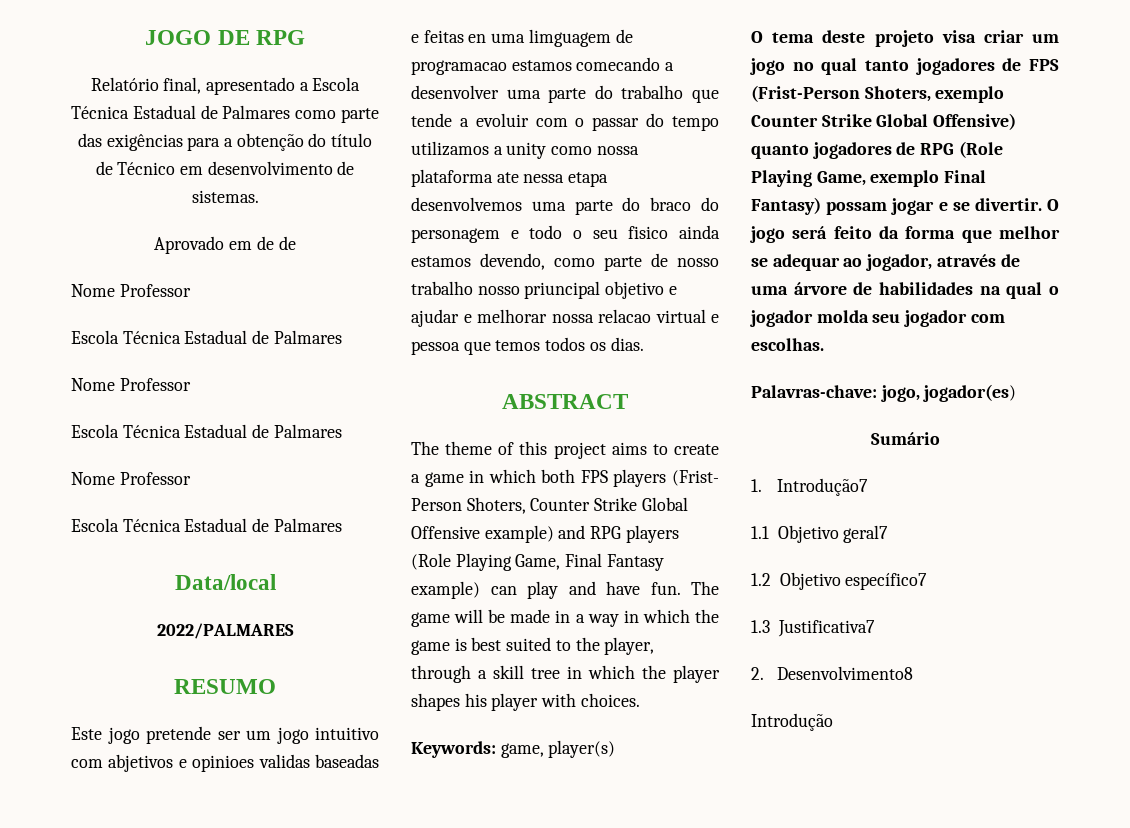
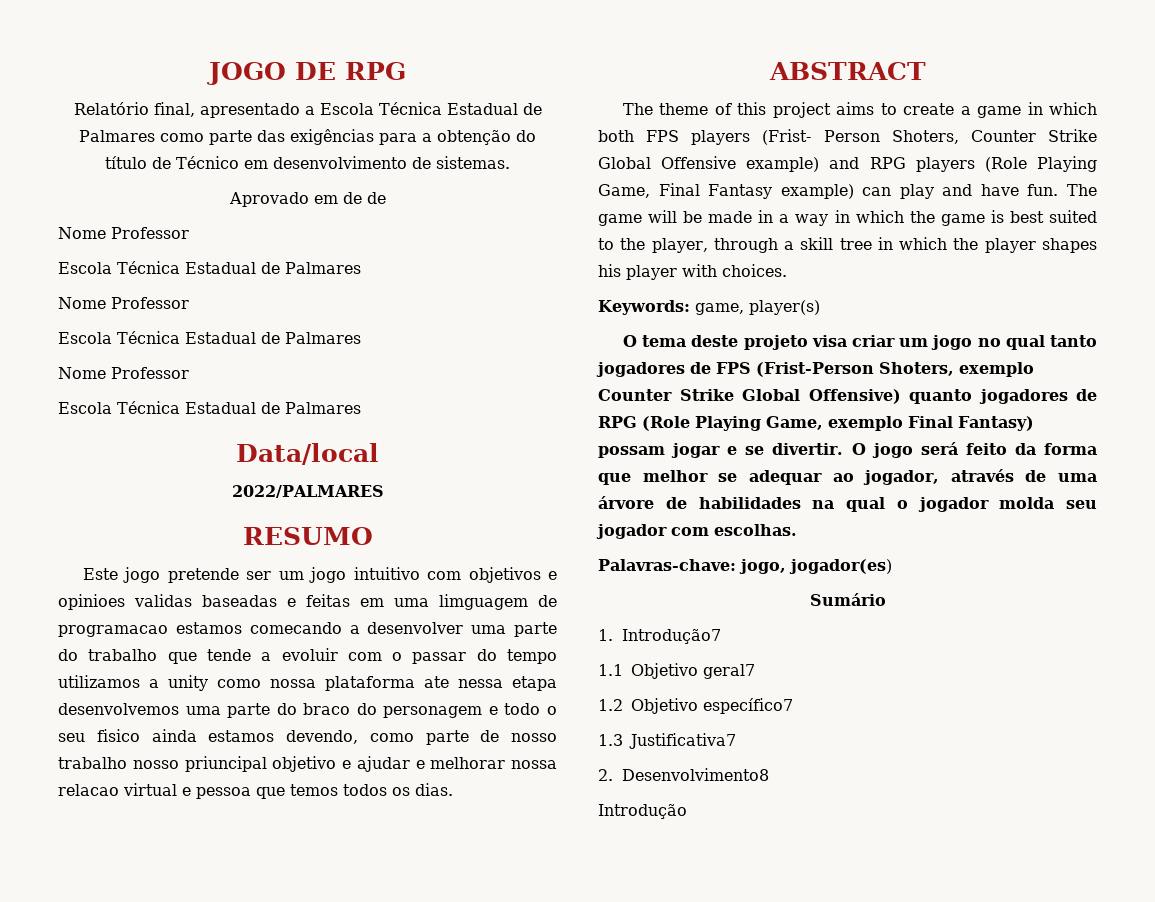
[108,754,174,772] abjetivos -> [468,567,541,583] objetivos
[468,34,487,43] en -> [360,598,384,607] em

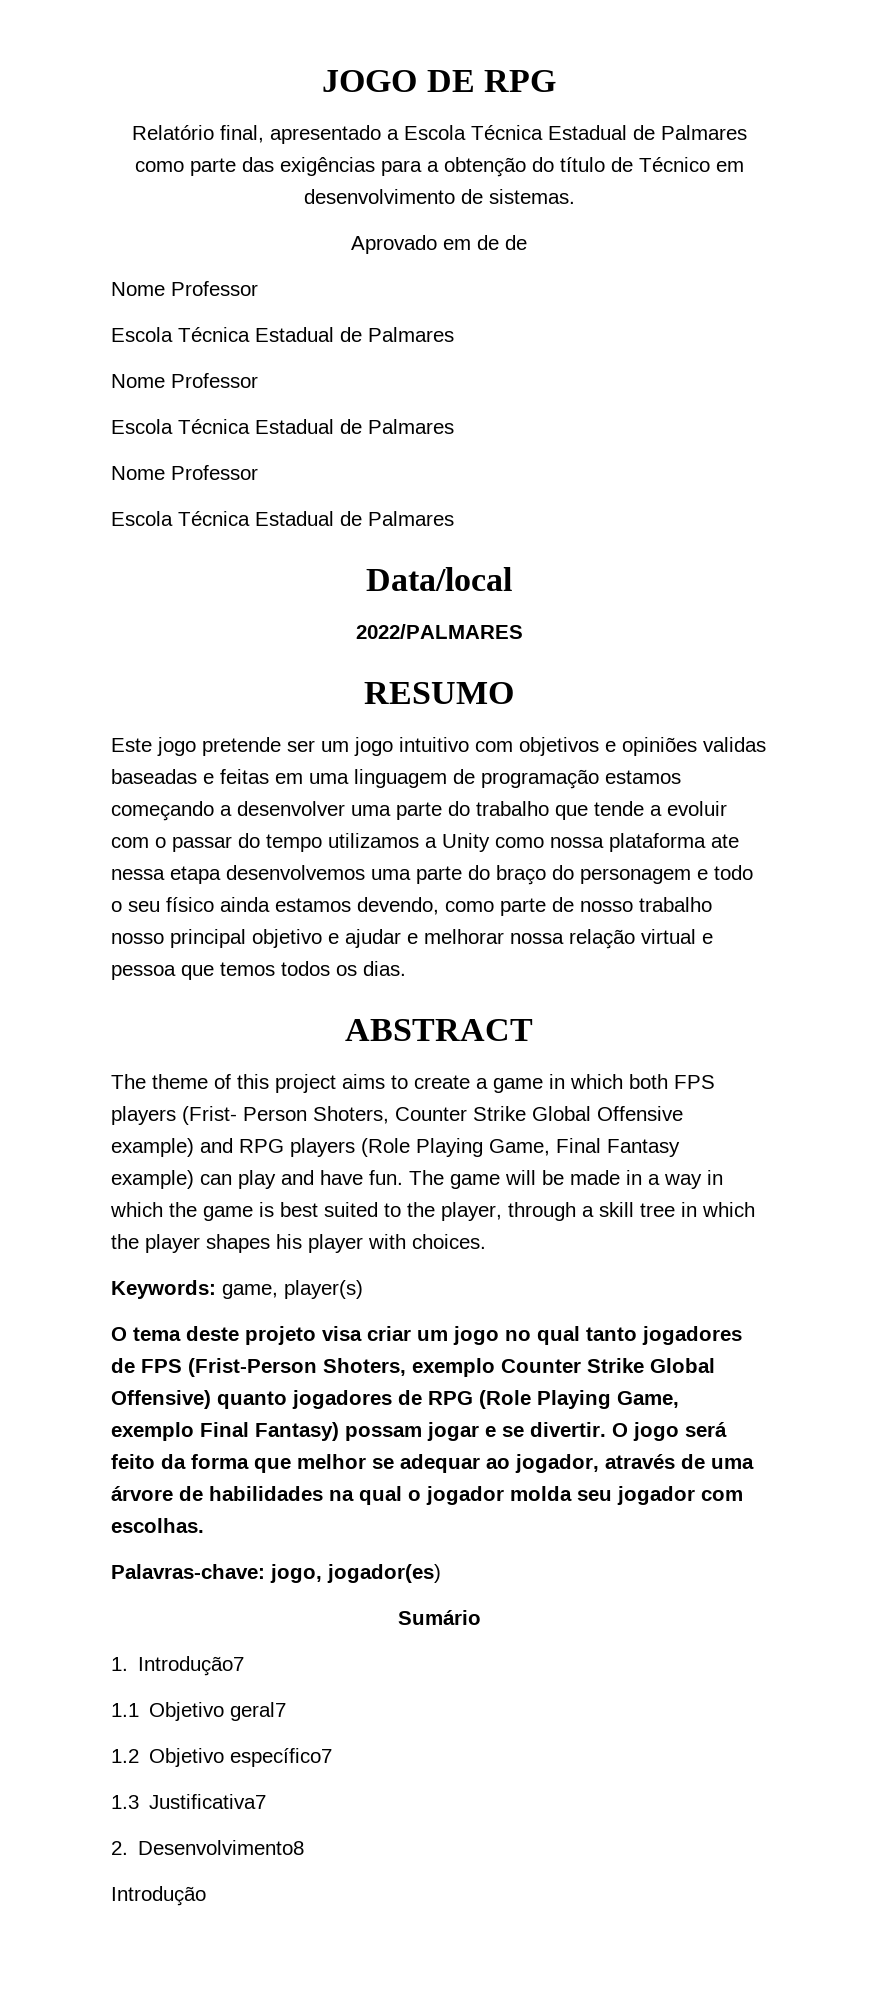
[58,594,125,610] opinioes -> [622,737,697,756] opiniões
[439,594,557,610] [58,622,342,637] limguagem de programacao estamos comecando -> [354,769,681,789] [111,801,214,821] linguagem de programação estamos começando
[168,675,208,691] unity -> [442,833,490,852] Unity
[303,703,351,715] braco -> [496,865,546,885] braço
[96,729,140,742] fisico -> [166,897,214,912] físico
[184,756,267,772] priuncipal -> [170,929,246,948] principal
[58,784,119,796] relacao -> [569,929,635,949] relação

